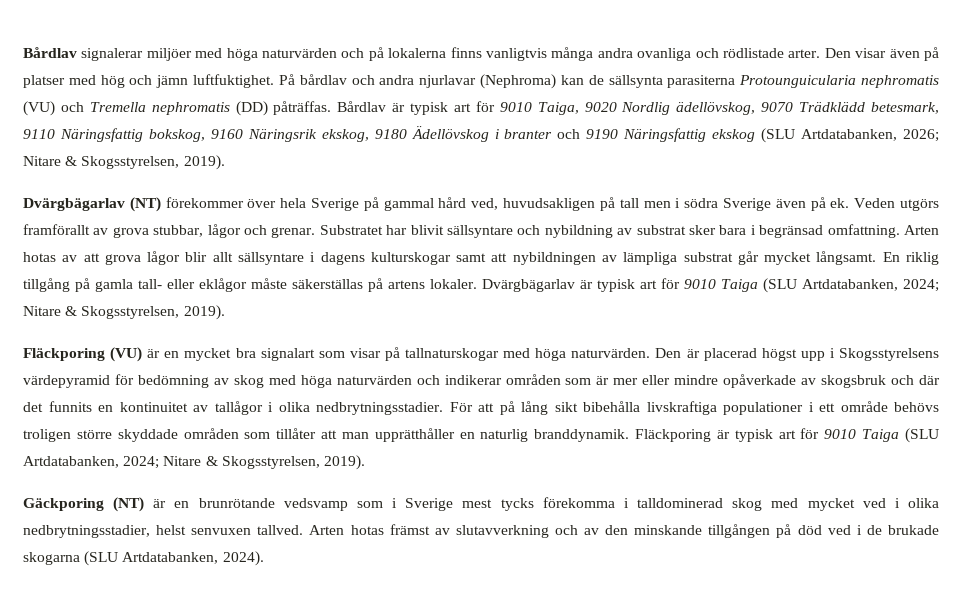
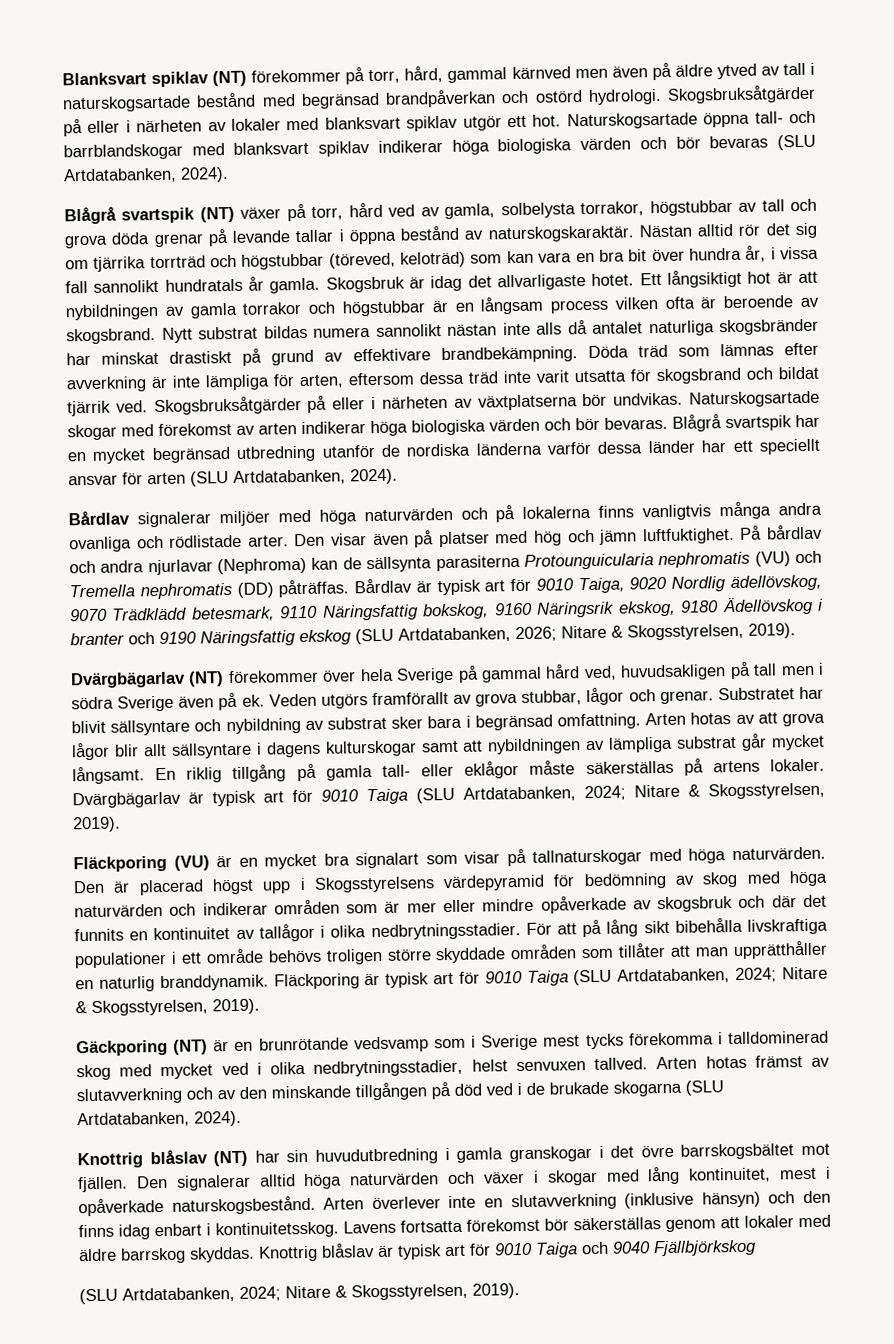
(23, 52) none -> [62,62,815,88] [62,84,816,113] [63,110,816,137] [63,134,817,161] [63,167,229,184] [64,198,817,225] [64,222,817,249] [65,245,820,272] [65,269,819,294] [65,295,820,321] [66,318,819,345] [66,342,820,366] [66,366,819,393] [67,390,821,417] [67,414,820,441] [67,438,820,464] [68,468,398,487] Blanksvart spiklav (NT) förekommer på torr, hård, gammal kärnved men även på äldre ytved av tall i naturskogsartade bestånd med begränsad brandpåverkan och ostörd hydrologi. Skogsbruksåtgärder på eller i närheten av lokaler med blanksvart spiklav utgör ett hot. Naturskogsartade öppna tall- och barrblandskogar med blanksvart spiklav indikerar höga biologiska värden och bör bevaras (SLU Artdatabanken, 2024). // Blågrå svartspik (NT) växer på torr, hård ved av gamla, solbelysta torrakor, högstubbar av tall och grova döda grenar på levande tallar i öppna bestånd av naturskogskaraktär. Nästan alltid rör det sig om tjärrika torrträd och högstubbar (töreved, keloträd) som kan vara en bra bit över hundra år, i vissa fall sannolikt hundratals år gamla. Skogsbruk är idag det allvarligaste hotet. Ett långsiktigt hot är att nybildningen av gamla torrakor och högstubbar är en långsam process vilken ofta är beroende av skogsbrand. Nytt substrat bildas numera sannolikt nästan inte alls då antalet naturliga skogsbränder har minskat drastiskt på grund av effektivare brandbekämpning. Döda träd som lämnas efter avverkning är inte lämpliga för arten, eftersom dessa träd inte varit utsatta för skogsbrand och bildat tjärrik ved. Skogsbruksåtgärder på eller i närheten av växtplatserna bör undvikas. Naturskogsartade skogar med förekomst av arten indikerar höga biologiska värden och bör bevaras. Blågrå svartspik har en mycket begränsad utbredning utanför de nordiska länderna varför dessa länder har ett speciellt ansvar för arten (SLU Artdatabanken, 2024). //
(264, 558) none -> [77,1143,831,1169] [78,1166,831,1193] [78,1190,832,1217] [78,1214,831,1240] [79,1239,757,1264] [79,1283,520,1305] // Knottrig blåslav (NT) har sin huvudutbredning i gamla granskogar i det övre barrskogsbältet mot fjällen. Den signalerar alltid höga naturvärden och växer i skogar med lång kontinuitet, mest i opåverkade naturskogsbestånd. Arten överlever inte en slutavverkning (inklusive hänsyn) och den finns idag enbart i kontinuitetsskog. Lavens fortsatta förekomst bör säkerställas genom att lokaler med äldre barrskog skyddas. Knottrig blåslav är typisk art för 9010 Taiga och 9040 Fjällbjörkskog // (SLU Artdatabanken, 2024; Nitare & Skogsstyrelsen, 2019).

